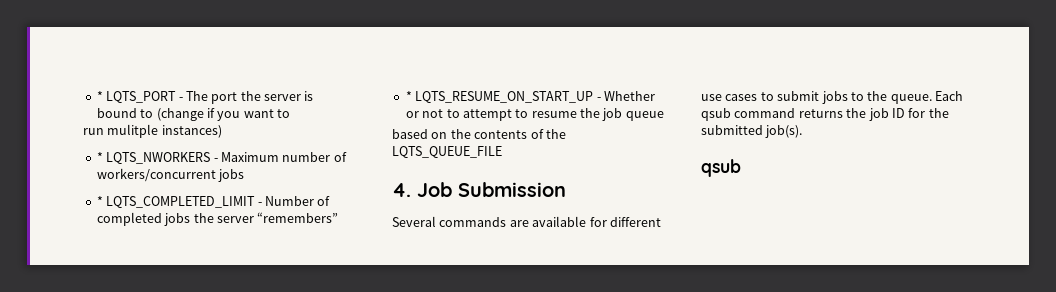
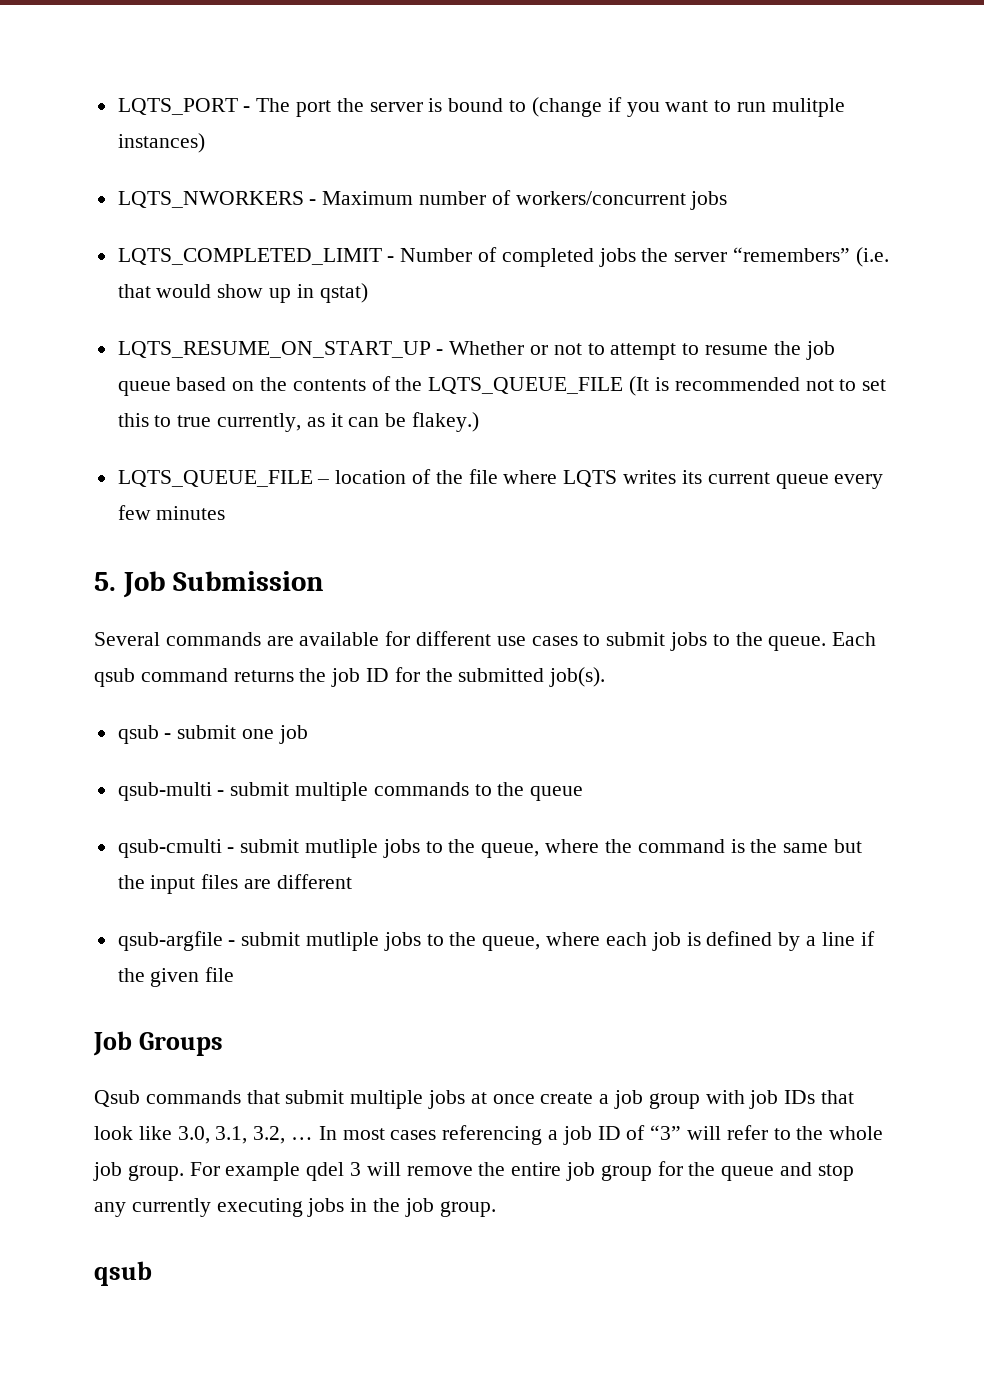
[96,91,103,101] * -> (117, 106) none
(290, 113) // -> (732, 106) none
[96,152,103,162] * -> (205, 143) none
[96,196,103,206] * -> (728, 200) none
[405,91,412,101] // * -> [855,247,889,267] [117,283,368,303] (i.e. that would show up in qstat) //
(664, 116) // -> (171, 388) none
[392,183,411,197] // 4. -> [629,376,887,396] [117,412,480,432] [117,469,884,489] [117,505,226,520] [94,572,116,591] (It is recommended not to set this to true currently, as it can be flakey.) // LQTS_QUEUE_FILE – location of the file where LQTS writes its current queue every few minutes // 5.
(803, 131) none -> [117,725,308,744] [117,782,584,801] [117,839,862,858] [117,874,352,894] [117,931,875,951] [117,967,235,987] [93,1031,224,1056] [94,1090,855,1109] [94,1125,884,1145] [93,1161,854,1181] [94,1198,496,1217] // qsub - submit one job // qsub-multi - submit multiple commands to the queue // qsub-cmulti - submit mutliple jobs to the queue, where the command is the same but the input files are different // qsub-argfile - submit mutliple jobs to the queue, where each job is defined by a line if the given file // Job Groups // Qsub commands that submit multiple jobs at once create a job group with job IDs that look like 3.0, 3.1, 3.2, … In most cases referencing a job ID of “3” will refer to the whole job group. For example qdel 3 will remove the entire job group for the queue and stop any currently executing jobs in the job group.

